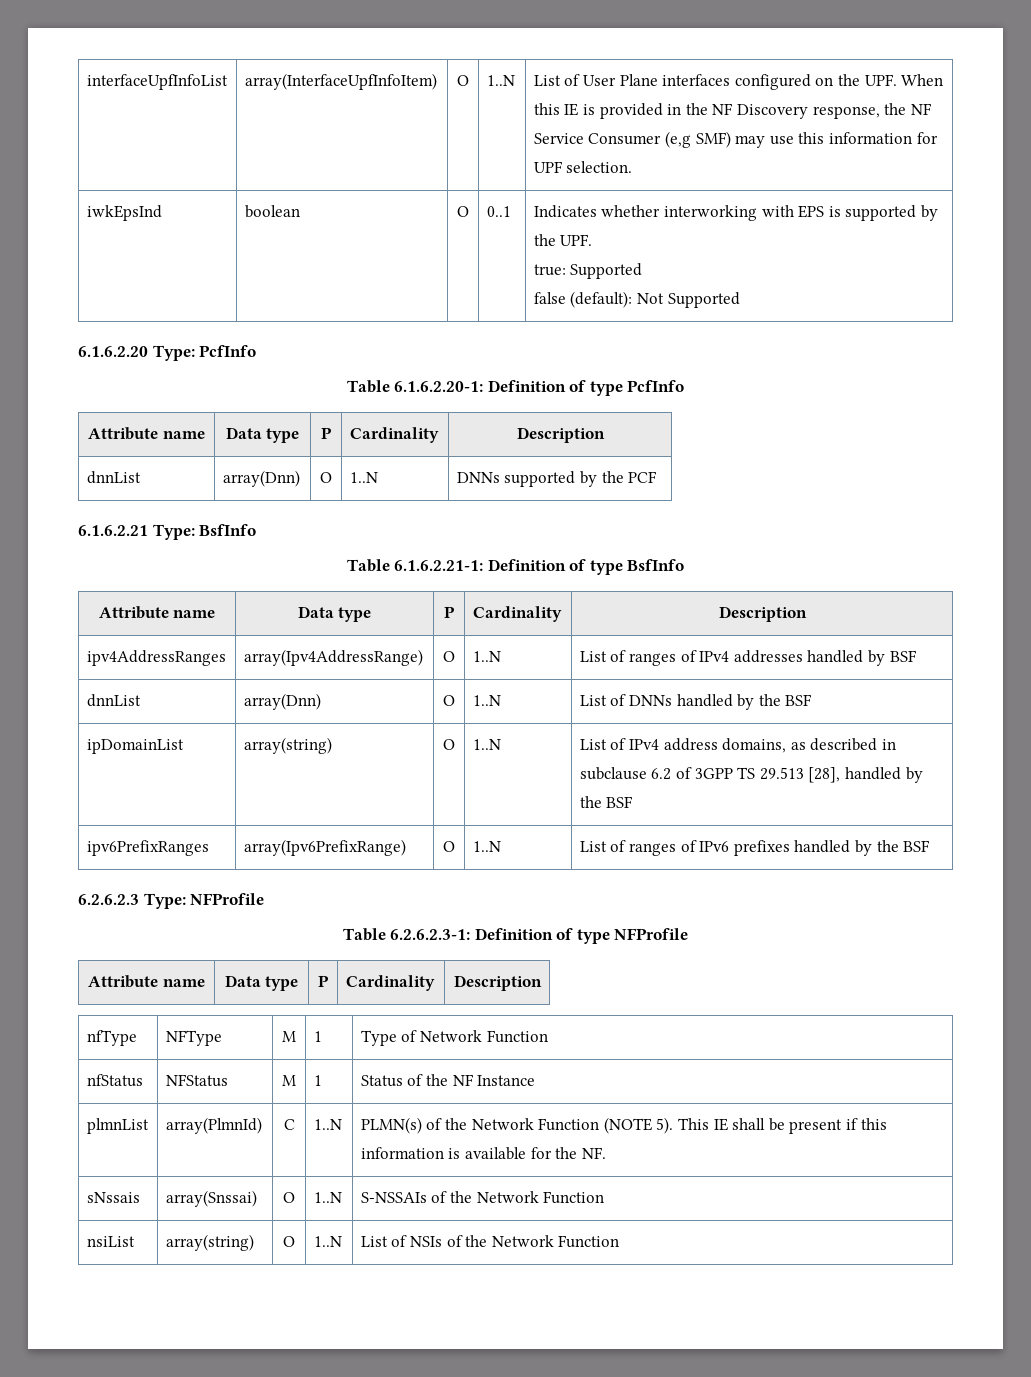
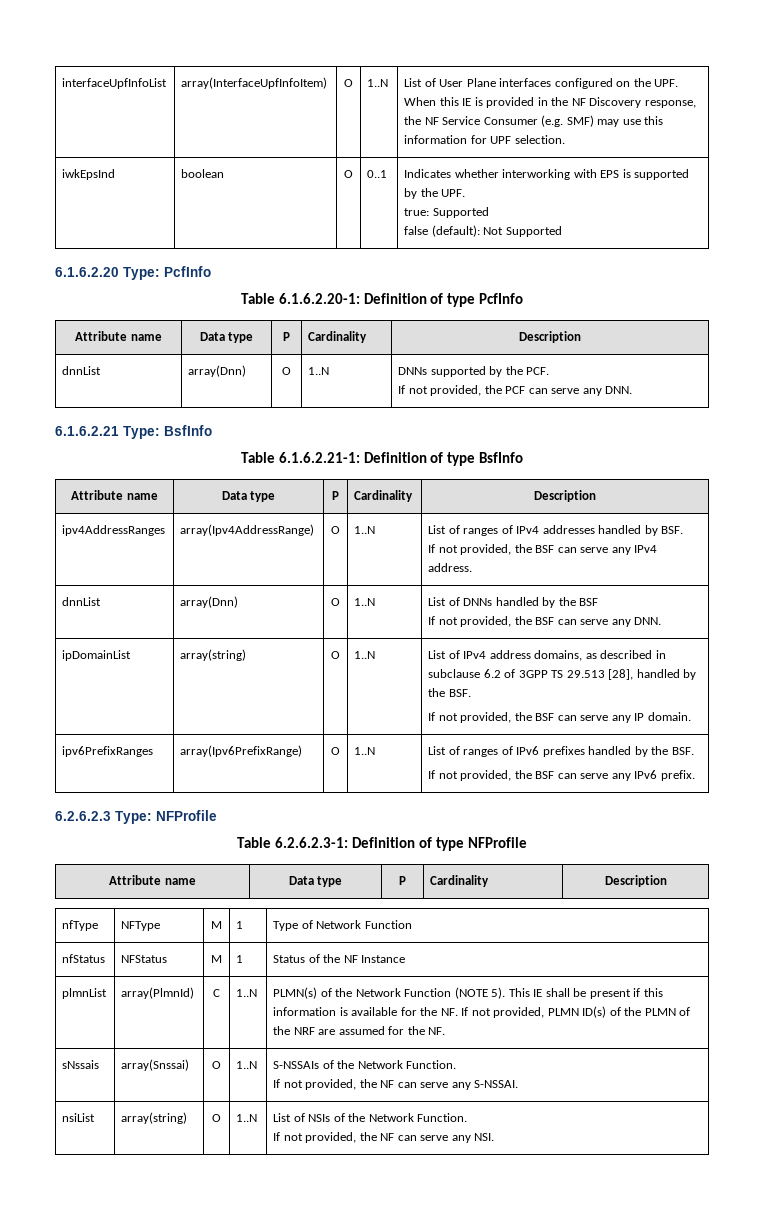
[665,131,692,148] (e,g -> [541,115,564,127] (e.g.
[628,471,658,483] PCF -> [526,367,550,375] [398,385,633,396] PCF. // If not provided, the PCF can serve any DNN.
[889,650,917,662] BSF -> [661,526,684,534] [428,544,658,555] [428,563,473,572] BSF. // If not provided, the BSF can serve any IPv4 address.
(813, 700) none -> [428,616,662,627] // If not provided, the BSF can serve any DNN.
[606,796,634,808] BSF -> [448,689,471,697] [428,712,691,723] BSF. // If not provided, the BSF can serve any IP domain.
[903,840,931,852] BSF -> [671,747,694,755] [428,770,695,781] BSF. // If not provided, the BSF can serve any IPv6 prefix.
(606, 1153) none -> [461,1006,691,1018] [273,1026,446,1035] If not provided, PLMN ID(s) of the PLMN of the NRF are assumed for the NF.
[543,1191,605,1204] Function -> [406,1060,457,1069] [273,1079,519,1090] Function. // If not provided, the NF can serve any S-NSSAI.
[558,1235,620,1248] Function -> [417,1113,468,1122] [273,1132,495,1143] Function. // If not provided, the NF can serve any NSI.

